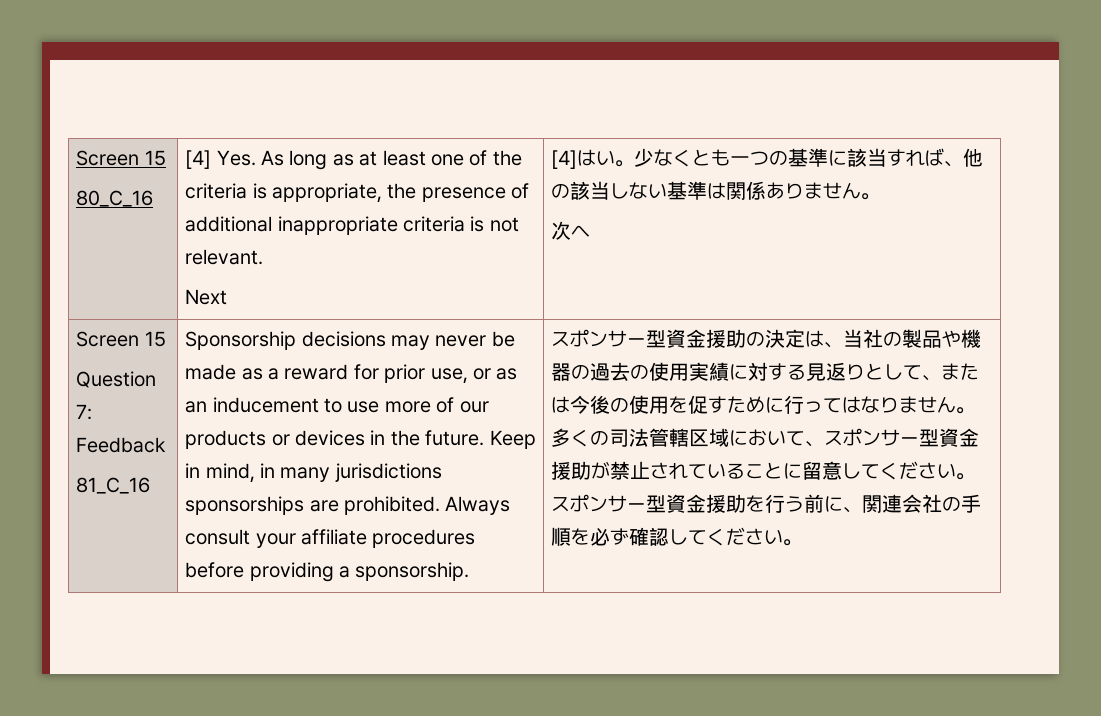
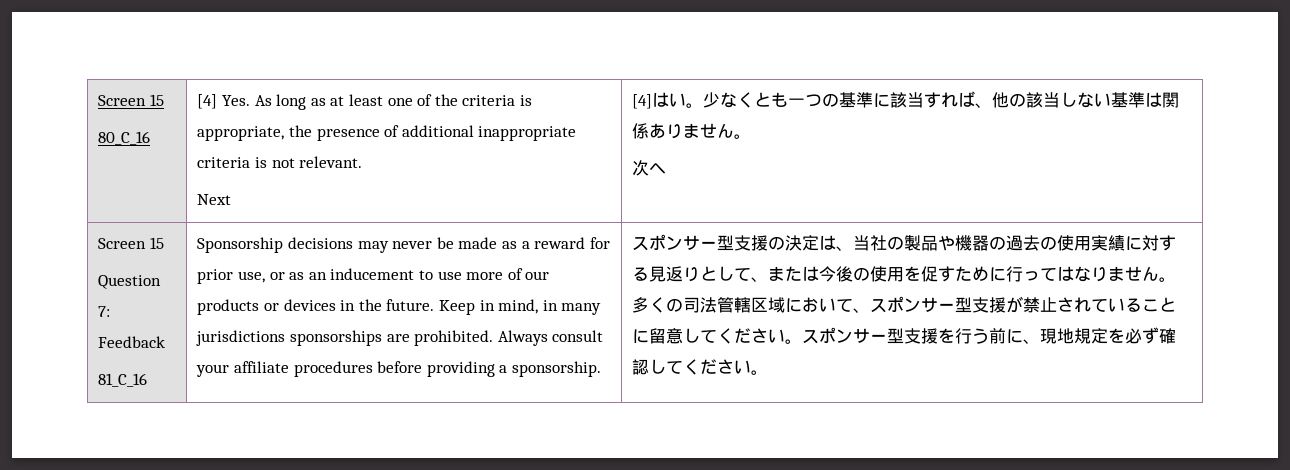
[666,329,747,348] 資金援助 -> [734,235,769,251] 支援
[939,428,980,447] [551,461,592,480] 資金援助 -> [972,297,1007,313] 支援
[666,494,747,513] 資金援助 -> [904,328,939,344] 支援
[862,494,982,513] [551,527,572,546] 関連会社の手順 -> [1040,328,1109,344] 現地規定

